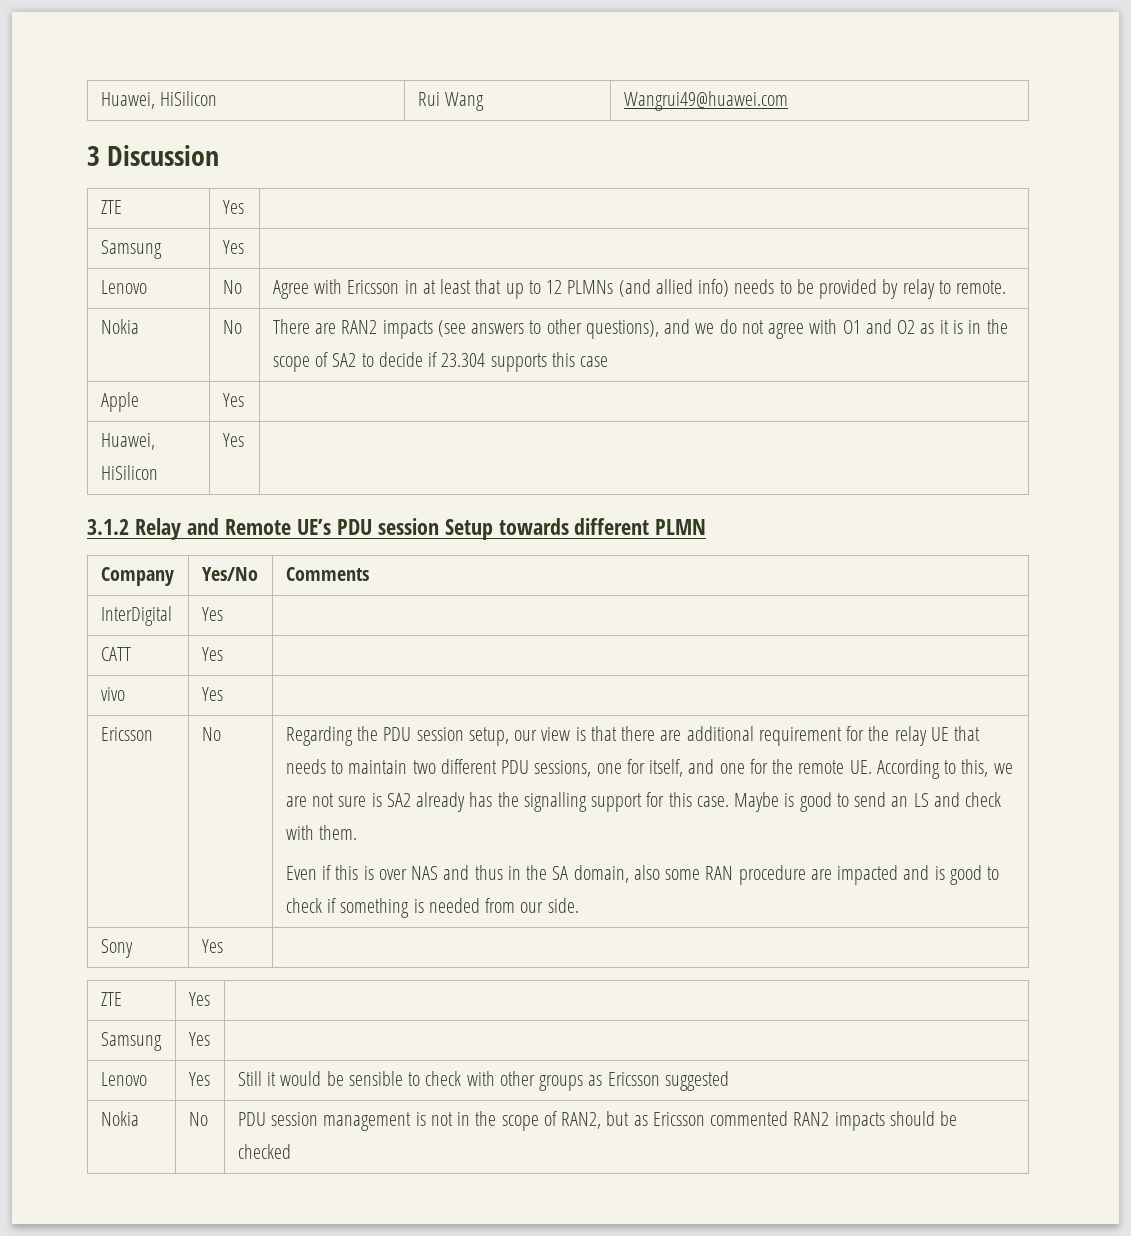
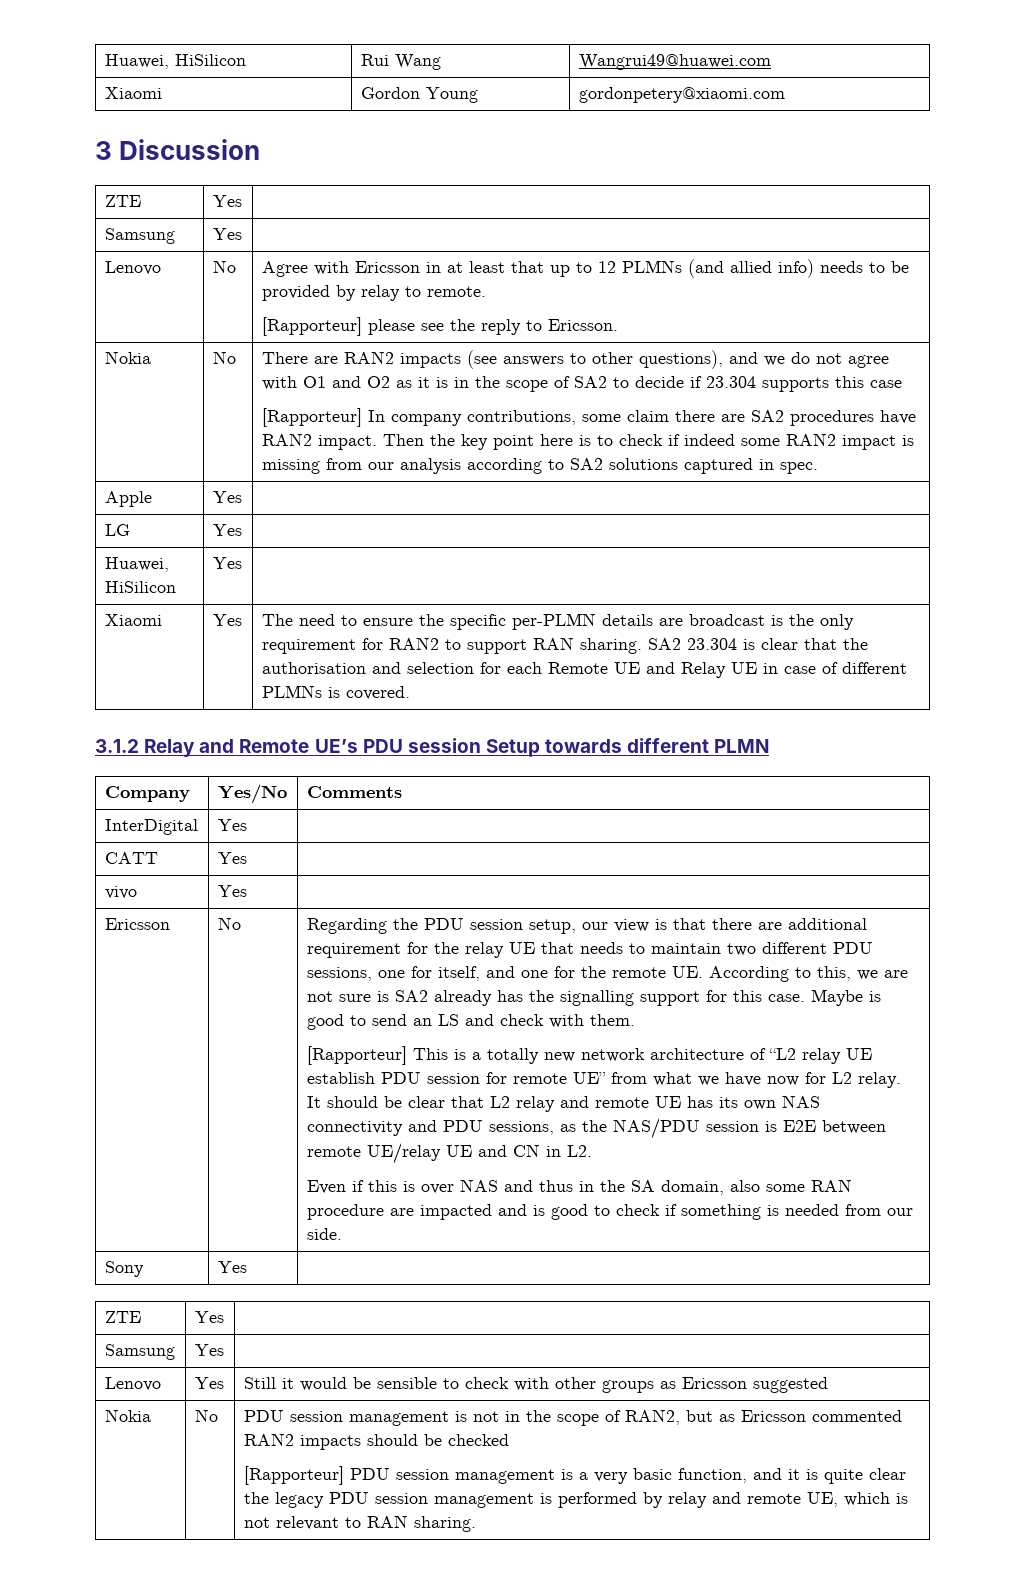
(788, 101) none -> [104,87,162,99] [360,87,478,103] [578,87,785,103] // Xiaomi | Gordon Young | gordonpetery@xiaomi.com
(1007, 287) none -> [261,317,618,336] // [Rapporteur] please see the reply to Ericsson.
(609, 361) none -> [261,408,916,427] [261,433,914,450] [261,458,818,474] // [Rapporteur] In company contributions, some claim there are SA2 procedures have RAN2 impact. Then the key point here is to check if indeed some RAN2 impact is missing from our analysis according to SA2 solutions captured in spec.
(244, 400) none -> [104,524,130,536] [212,524,242,536] // LG | Yes |
(244, 440) none -> [104,614,162,626] [212,614,242,626] [261,613,854,630] [261,637,868,654] [261,662,907,678] [261,685,410,700] // Xiaomi | Yes | The need to ensure the specific per-PLMN details are broadcast is the only requirement for RAN2 to support RAN sharing. SA2 23.304 is clear that the authorisation and selection for each Remote UE and Relay UE in case of different PLMNs is covered.
(357, 832) none -> [306,1046,872,1065] [306,1072,901,1088] [306,1095,820,1112] [306,1118,886,1139] [306,1143,592,1164] // [Rapporteur] This is a totally new network architecture of “L2 relay UE establish PDU session for remote UE” from what we have now for L2 relay. It should be clear that L2 relay and remote UE has its own NAS connectivity and PDU sessions, as the NAS/PDU session is E2E between remote UE/relay UE and CN in L2.
(291, 1151) none -> [243,1466,906,1485] [243,1492,908,1508] [243,1515,476,1532] // [Rapporteur] PDU session management is a very basic function, and it is quite clear the legacy PDU session management is performed by relay and remote UE, which is not relevant to RAN sharing.

